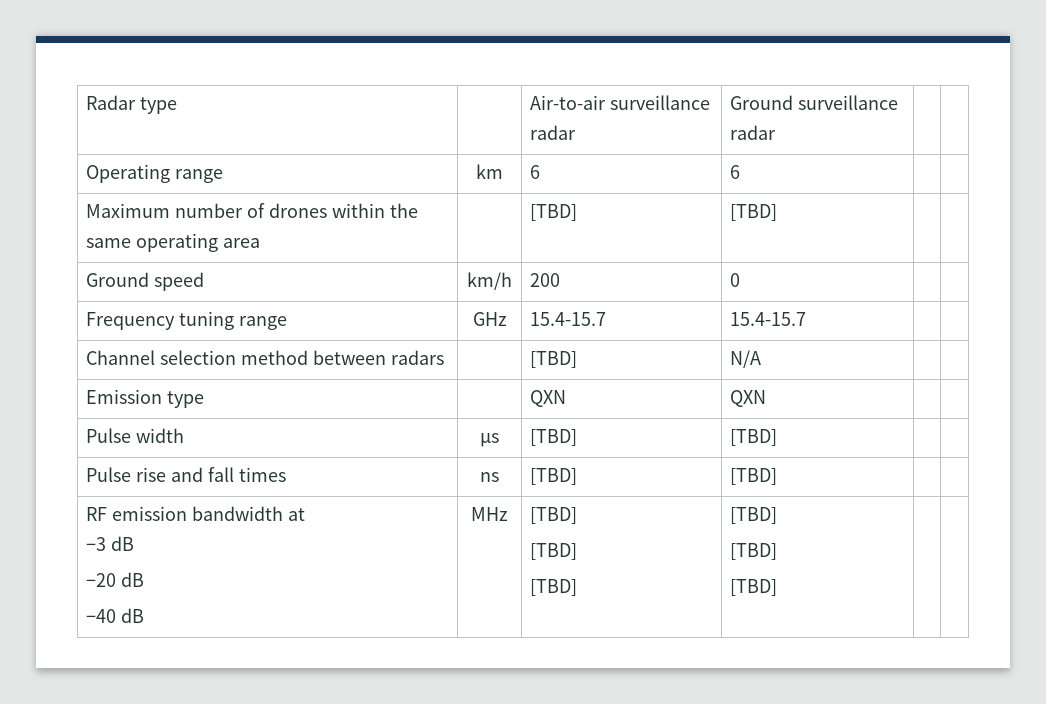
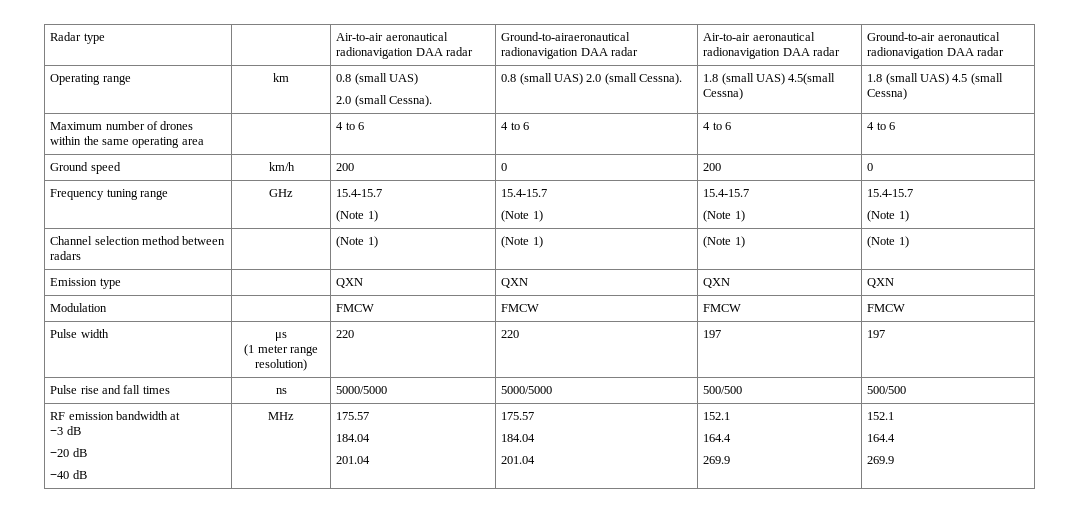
[610,95,711,110] [530,125,577,140] [730,95,899,110] [730,125,777,140] [86,164,224,183] [476,164,503,179] [530,165,541,179] [730,165,741,179] surveillance radar | Ground surveillance radar | | // Operating range | km | 6 | 6 | | -> [385,32,448,41] [336,47,474,59] [501,32,631,41] [501,47,639,59] [703,32,815,41] [703,47,841,59] [867,32,1000,41] [867,47,1005,59] [50,74,131,85] [273,73,289,82] [336,73,419,85] [336,95,433,107] [501,73,683,85] [703,73,836,85] [703,88,744,100] [867,73,1003,85] [867,88,908,100] aeronautical radionavigation DAA radar | Ground-to-airaeronautical radionavigation DAA radar | Air-to-air aeronautical radionavigation DAA radar | Ground-to-air aeronautical radionavigation DAA radar // Operating range | km | 0.8 (small UAS) // 2.0 (small Cessna). | 0.8 (small UAS) 2.0 (small Cessna). | 1.8 (small UAS) 4.5(small Cessna) | 1.8 (small UAS) 4.5 (small Cessna)
[530,204,578,221] [730,204,778,221] [TBD] | [TBD] | | -> [336,122,365,130] [501,122,530,130] [703,122,732,130] [867,122,896,130] 4 to 6 | 4 to 6 | 4 to 6 | 4 to 6
(741, 280) | -> [703,163,722,171] [867,163,874,171] 200 | 0
[730,312,807,326] | 15.4-15.7 | | -> [336,210,378,222] [501,189,548,197] [501,210,543,222] [703,189,750,197] [703,210,745,222] [867,189,914,197] [867,210,909,222] // (Note 1) | 15.4-15.7 // (Note 1) | 15.4-15.7 // (Note 1) | 15.4-15.7 // (Note 1)
[530,351,578,368] [730,350,762,368] [86,389,205,408] [530,390,567,407] [730,390,767,407] [86,428,185,443] [480,433,499,447] [530,429,578,446] [730,429,778,446] [TBD] | N/A | | // Emission type | | QXN | QXN | | // Pulse width | μs | [TBD] | [TBD] | | -> [336,236,378,248] [501,236,543,248] [703,236,745,248] [867,236,909,248] [50,278,121,289] [336,278,364,288] [501,278,529,288] [703,278,731,288] [867,278,895,288] [50,303,108,312] [336,304,375,312] [501,304,540,312] [703,304,742,312] [867,304,906,312] [50,329,109,338] [275,332,287,341] [244,344,318,356] [255,359,307,371] [336,330,355,338] [501,330,520,338] [703,330,722,338] [867,330,886,338] (Note 1) | (Note 1) | (Note 1) | (Note 1) // Emission type | | QXN | QXN | QXN | QXN // Modulation | | FMCW | FMCW | FMCW | FMCW // Pulse width | μs // (1 meter range resolution) | 220 | 220 | 197 | 197
[530,468,578,485] [730,468,778,485] [TBD] | [TBD] | | -> [336,386,388,394] [501,386,553,394] [703,386,743,394] [867,386,907,394] 5000/5000 | 5000/5000 | 500/500 | 500/500
[530,507,578,524] [530,543,578,560] [530,579,578,596] [730,507,778,524] [730,543,778,560] [730,579,778,596] [TBD] // [TBD] // [TBD] | [TBD] // [TBD] // [TBD] | | -> [336,412,370,420] [336,434,371,442] [336,456,371,464] [501,412,535,420] [501,434,536,442] [501,456,536,464] [703,412,731,420] [703,434,732,442] [703,456,731,464] [867,412,895,420] [867,434,896,442] [867,456,895,464] 175.57 // 184.04 // 201.04 | 175.57 // 184.04 // 201.04 | 152.1 // 164.4 // 269.9 | 152.1 // 164.4 // 269.9

